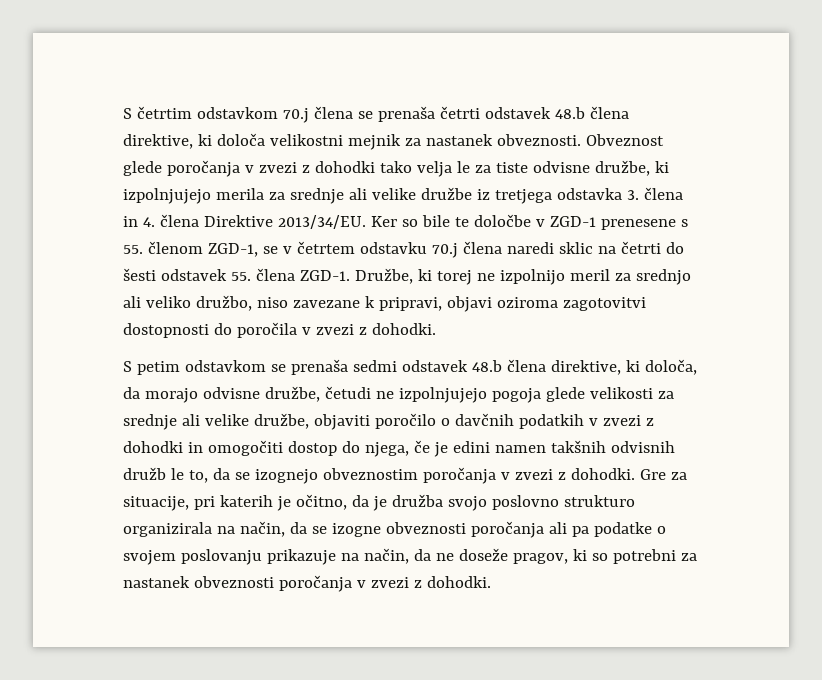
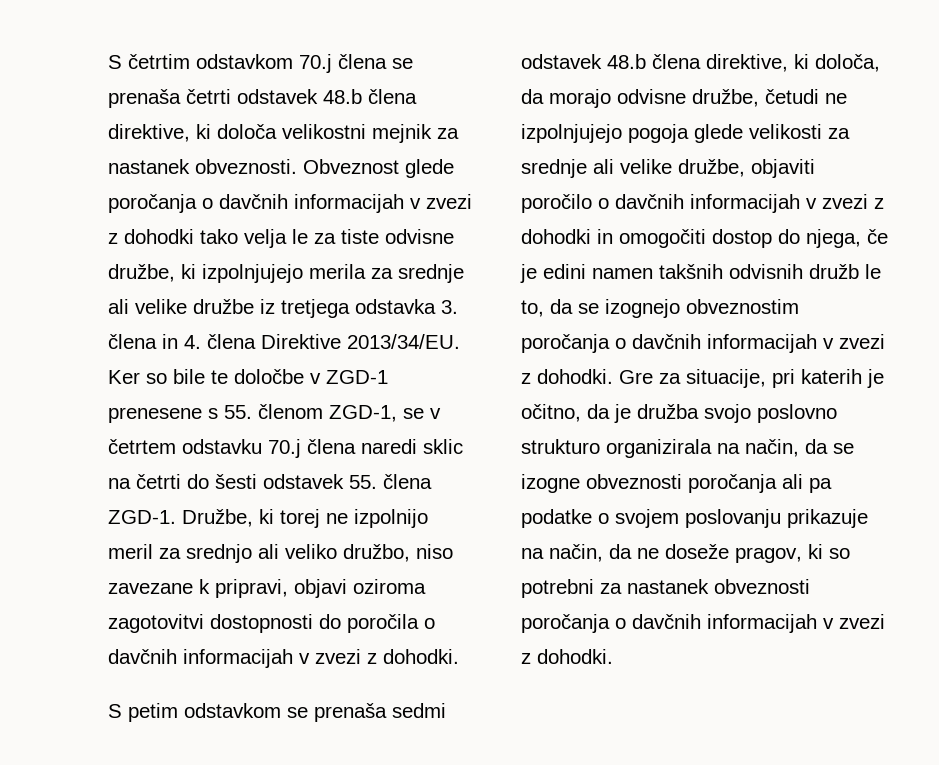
(240, 168) none -> [202,194,404,213] o davčnih informacijah
(297, 330) none -> [424,618,435,629] [108,649,293,668] o davčnih informacijah
[518,414,584,429] podatkih -> [690,194,800,213] informacijah
(496, 475) none -> [615,334,817,353] o davčnih informacijah
(352, 583) none -> [615,614,817,633] o davčnih informacijah

